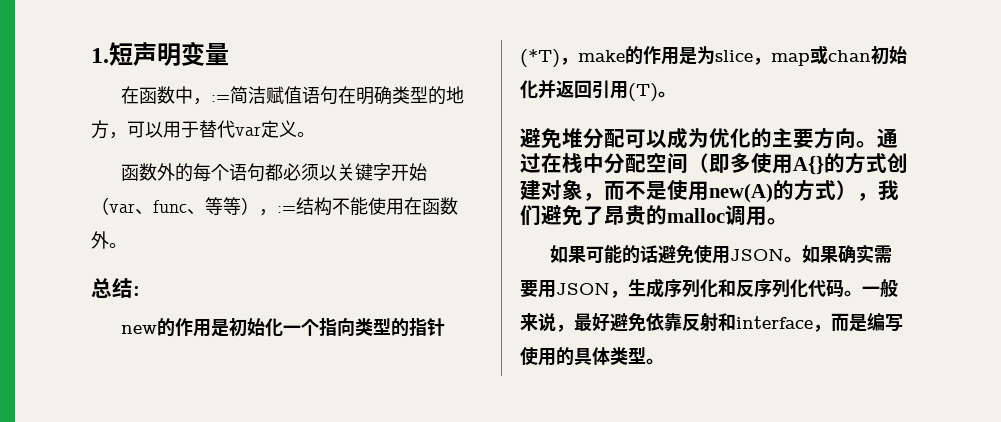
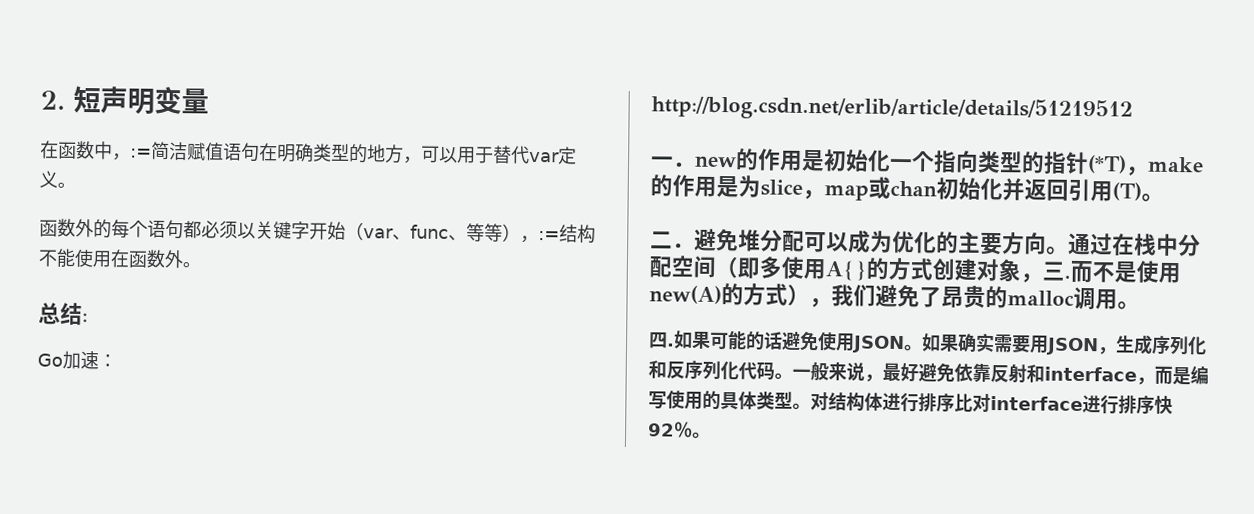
[91,48,109,63] 1. -> [40,90,65,110] 2.
(140, 291) none -> [37,350,117,370] [651,95,1133,123] [650,156,696,168] Go加速： // http://blog.csdn.net/erlib/article/details/51219512 // 一．
(676, 94) none -> [650,231,695,249] 二．
(604, 197) none -> [1042,261,1071,281] 三.
(788, 221) none -> [648,331,675,349] 四.
(664, 361) none -> [810,392,1173,416] [648,421,711,439] 对结构体进行排序比对interface进行排序快92％。

